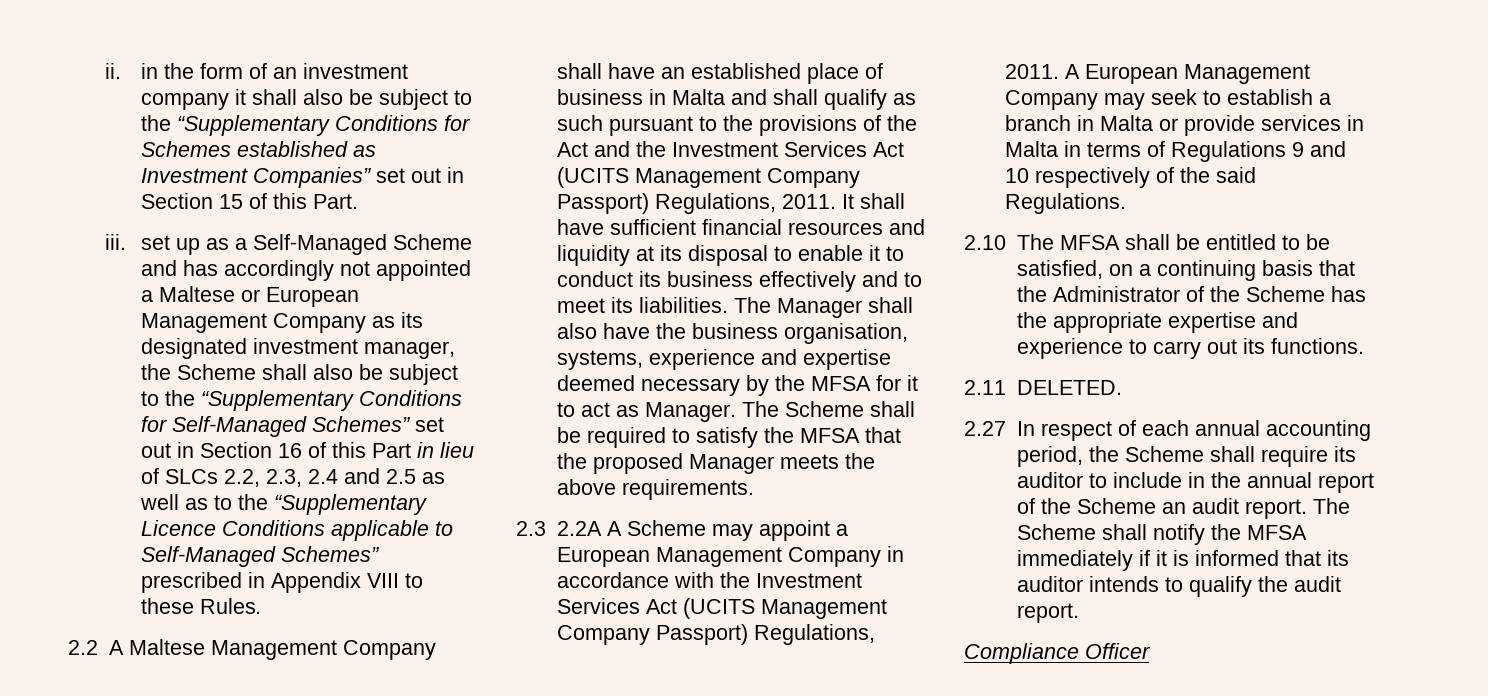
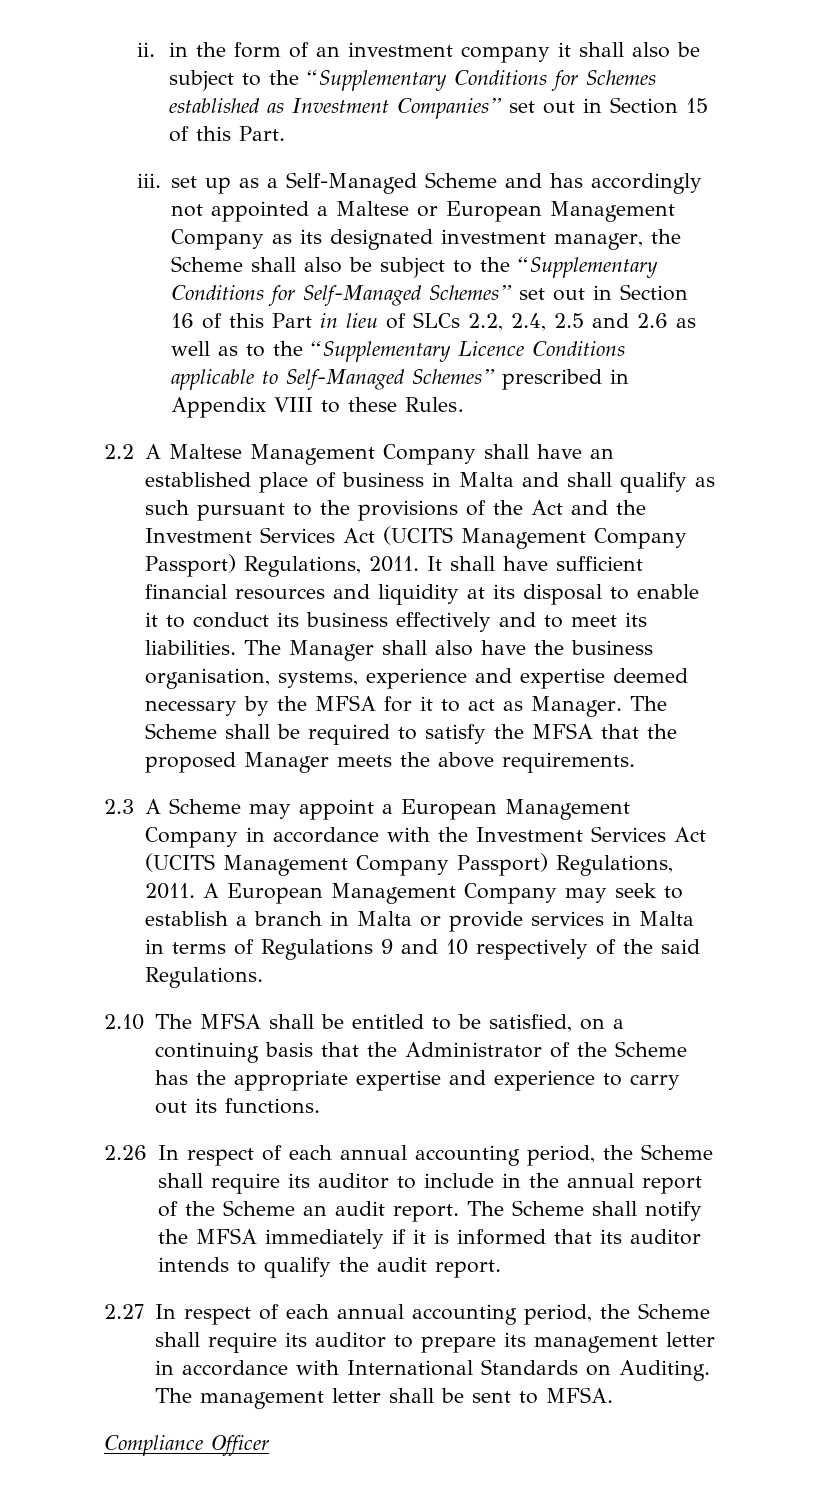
[266,468,417,487] 2.3, 2.4 and 2.5 -> [511,313,669,331] 2.4, 2.5 and 2.6
[556,521,602,536] 2.2A -> (134, 806) none
[964,380,1122,395] [964,421,1006,436] 2.11 DELETED. // 2.27 -> [104,1145,147,1160] 2.26
(1079, 613) none -> [104,1303,710,1325] [154,1332,715,1353] [154,1359,710,1381] [154,1387,613,1409] // 2.27 In respect of each annual accounting period, the Scheme shall require its auditor to prepare its management letter in accordance with International Standards on Auditing. The management letter shall be sent to MFSA.

